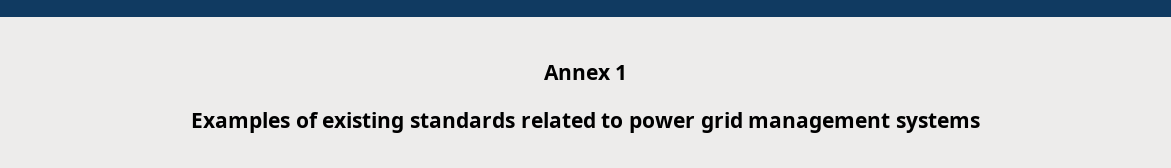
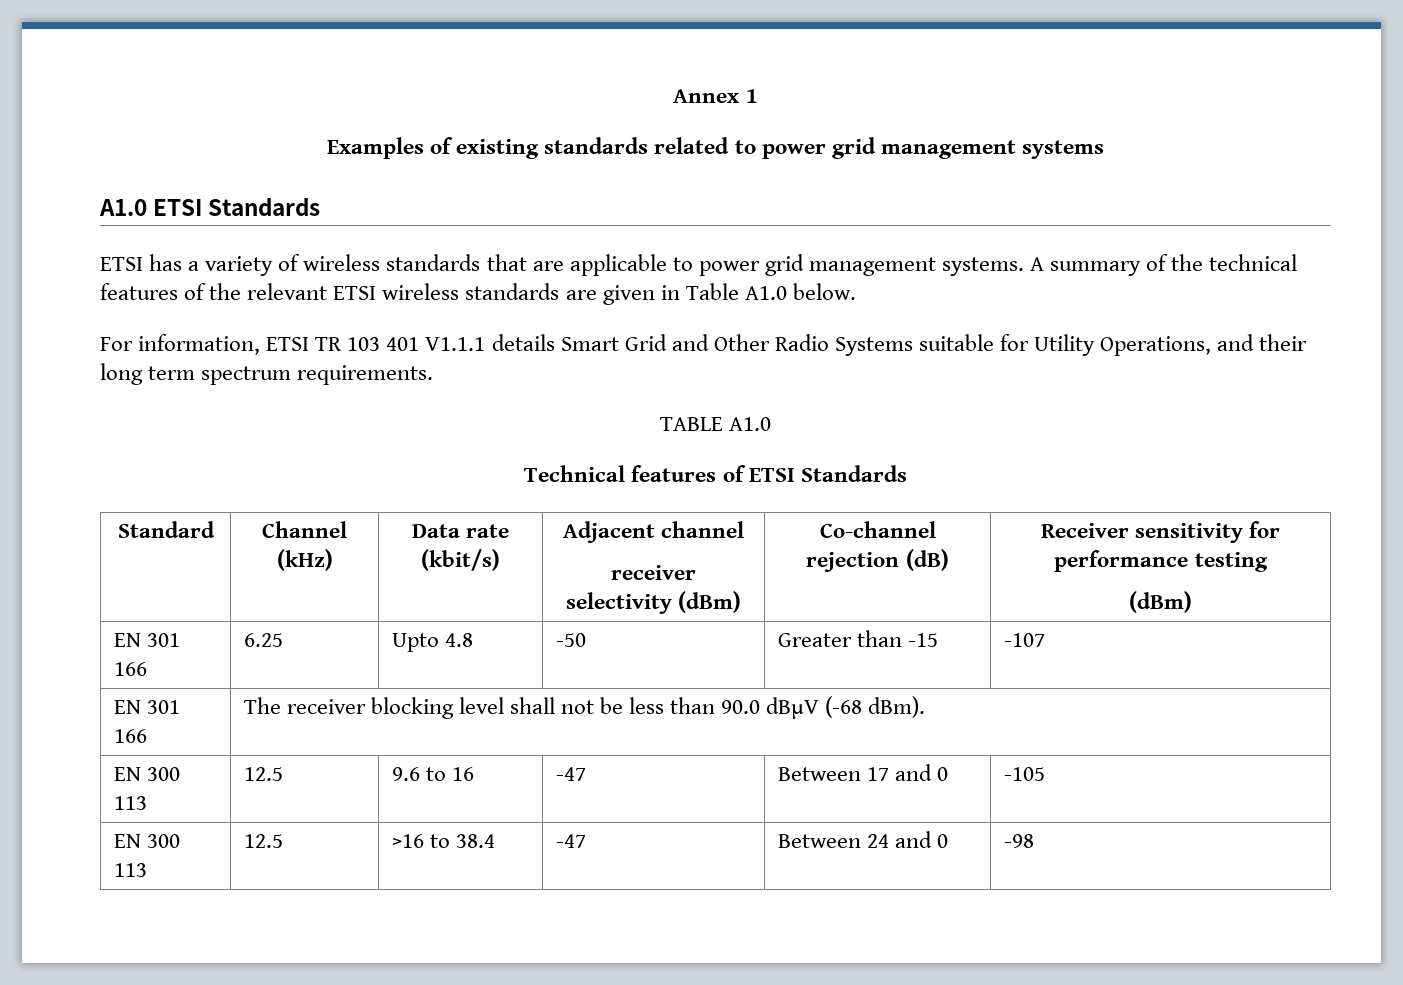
(981, 123) none -> [99,197,321,216] [100,254,1298,276] [100,283,856,305] [100,334,1308,356] [100,363,434,385] [659,417,772,431] [524,465,907,482] [117,521,215,538] [262,521,347,538] [276,549,333,571] [411,524,510,538] [421,549,500,571] [562,521,745,543] [611,565,696,580] [565,591,742,614] [819,521,936,538] [806,549,949,572] [1040,521,1281,543] [1054,550,1268,572] [1129,591,1192,613] [113,633,180,647] [113,662,147,676] [243,633,283,647] [391,633,473,652] [555,633,586,647] [777,630,938,647] [1003,633,1045,647] [113,700,180,714] [113,729,147,743] [243,696,926,719] [113,767,180,781] [113,796,147,810] [243,767,283,781] [391,767,474,781] [555,767,586,781] [777,764,948,781] [1003,767,1045,781] [113,834,180,848] [113,863,147,877] [243,834,283,848] [391,834,495,848] [555,834,586,848] [777,831,948,848] [1003,834,1034,848] // A1.0 ETSI Standards // ETSI has a variety of wireless standards that are applicable to power grid management systems. A summary of the technical features of the relevant ETSI wireless standards are given in Table A1.0 below. // For information, ETSI TR 103 401 V1.1.1 details Smart Grid and Other Radio Systems suitable for Utility Operations, and their long term spectrum requirements. // TABLE A1.0 // Technical features of ETSI Standards // Standard | Channel (kHz) | Data rate (kbit/s) | Adjacent channel // receiver selectivity (dBm) | Co-channel rejection (dB) | Receiver sensitivity for performance testing // (dBm) // EN 301 166 | 6.25 | Upto 4.8 | -50 | Greater than -15 | -107 // EN 301 166 | The receiver blocking level shall not be less than 90.0 dBµV (-68 dBm). // EN 300 113 | 12.5 | 9.6 to 16 | -47 | Between 17 and 0 | -105 // EN 300 113 | 12.5 | >16 to 38.4 | -47 | Between 24 and 0 | -98

